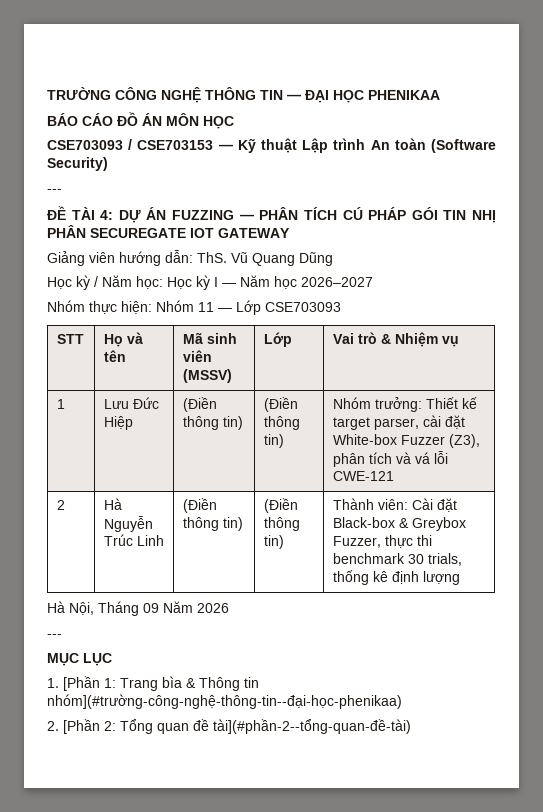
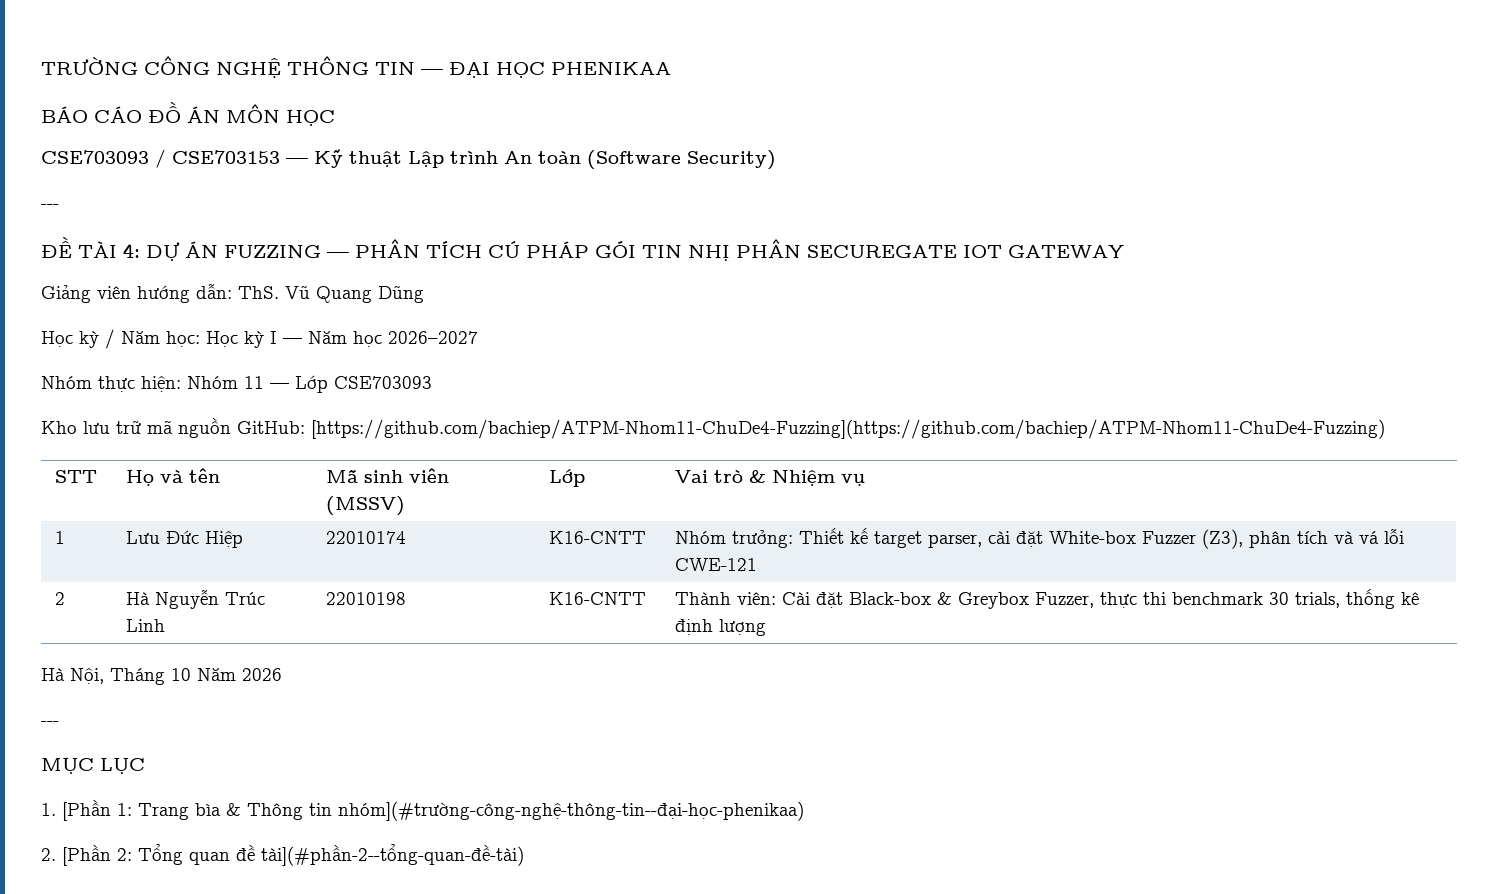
(341, 307) none -> [41,417,1385,439] // Kho lưu trữ mã nguồn GitHub: [https://github.com/bachiep/ATPM-Nhom11-ChuDe4-Fuzzing](https://github.com/bachiep/ATPM-Nhom11-ChuDe4-Fuzzing)
[182,397,217,412] [182,416,243,430] [263,397,298,412] [263,416,300,430] [263,434,284,448] (Điền thông tin) | (Điền thông tin) -> [326,531,407,544] [549,531,647,544] 22010174 | K16-CNTT
[182,498,217,513] [182,517,243,531] [263,498,298,513] [263,517,300,531] [263,535,284,549] (Điền thông tin) | (Điền thông tin) -> [326,592,407,605] [549,592,647,605] 22010198 | K16-CNTT
[143,603,159,613] 09 -> [171,668,191,681] 10

